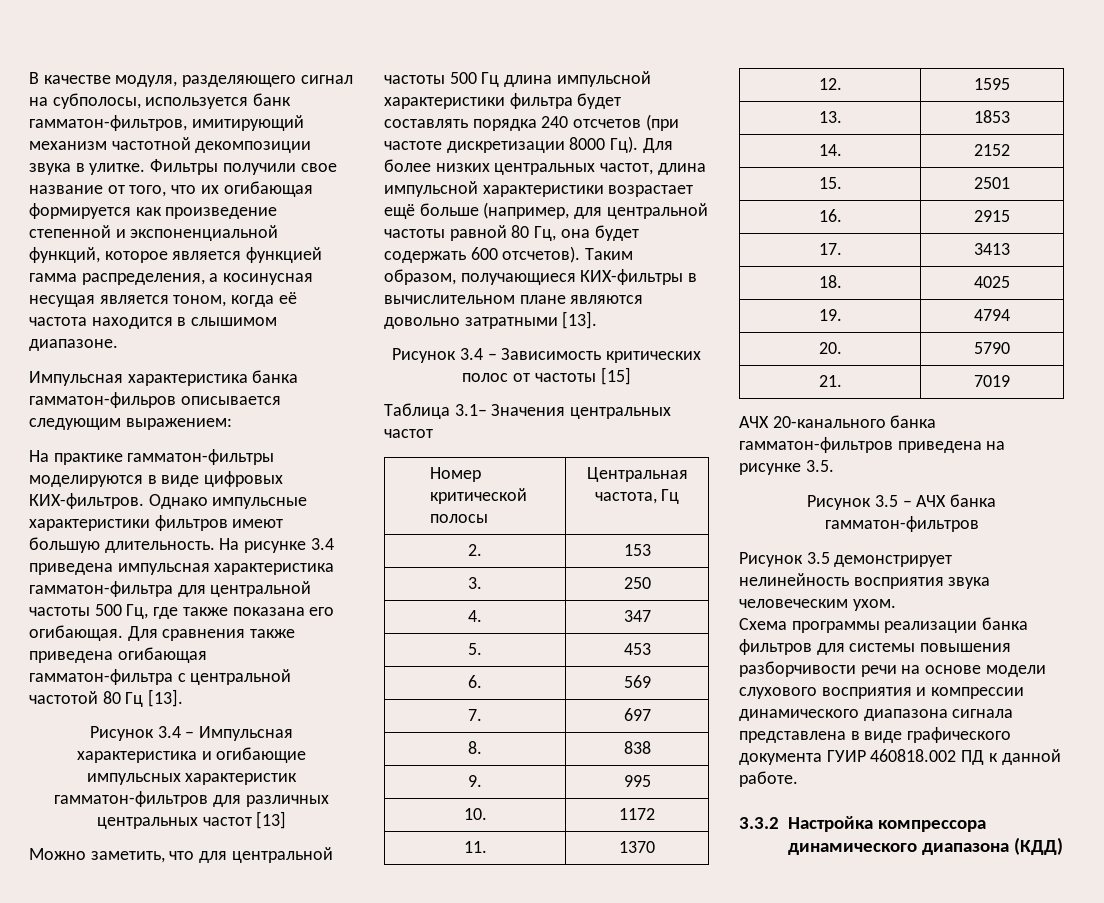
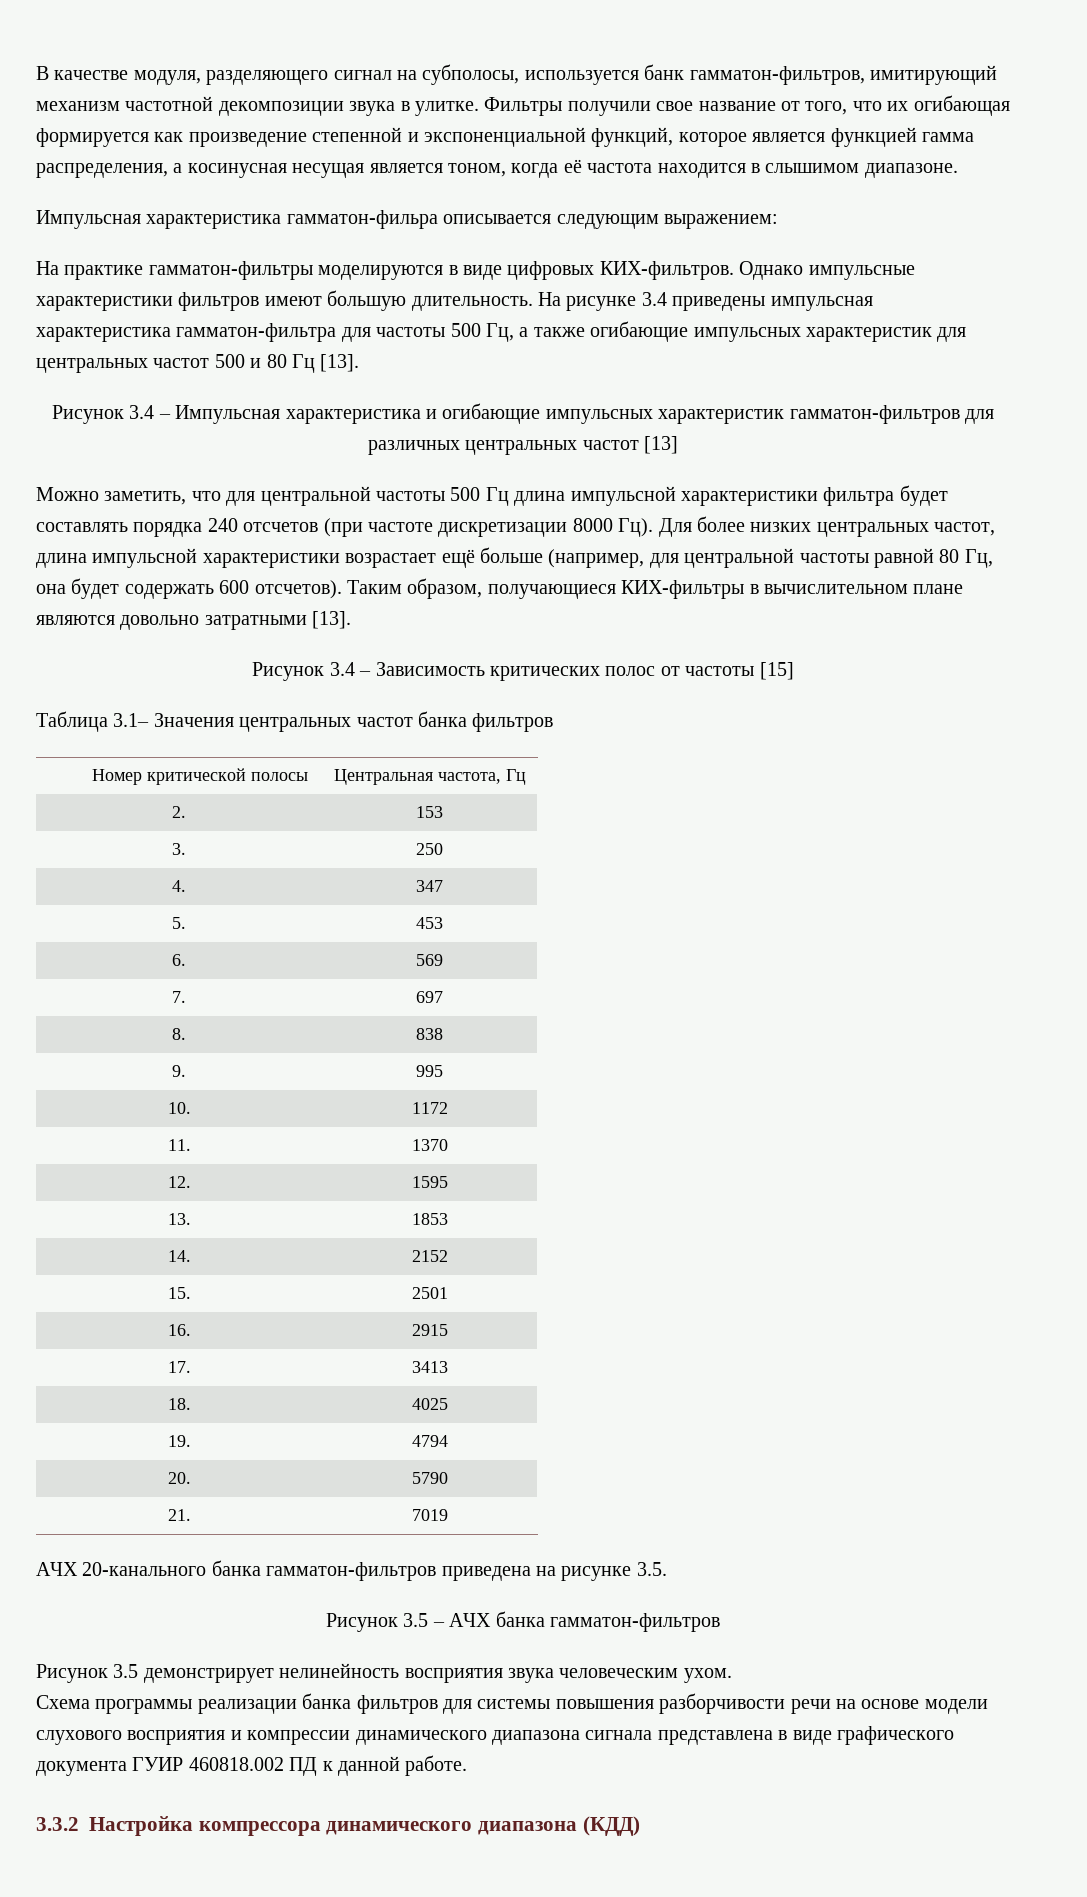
[252,370,299,383] [29,392,176,408] банка гамматон-фильров -> [286,210,438,229] гамматон-фильра
[29,563,113,575] приведена -> [672,296,766,311] приведены
[210,581,312,597] центральной -> (371, 334) none
[153,607,335,619] [29,625,296,641] [29,647,207,663] [29,669,292,685] [29,691,98,704] где также показана его огибающая. Для сравнения также приведена огибающая гамматон-фильтра с центральной частотой -> [519,321,967,342] [36,354,262,373] а также огибающие импульсных характеристик для центральных частот 500 и
(433, 433) none -> [418,711,554,732] банка фильтров

